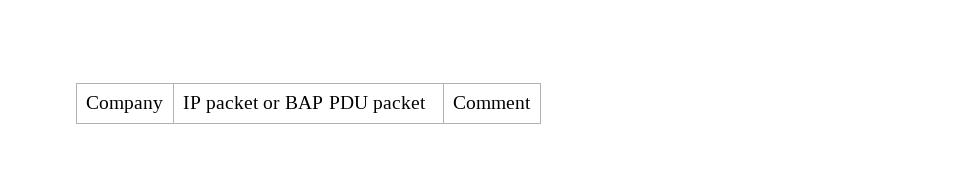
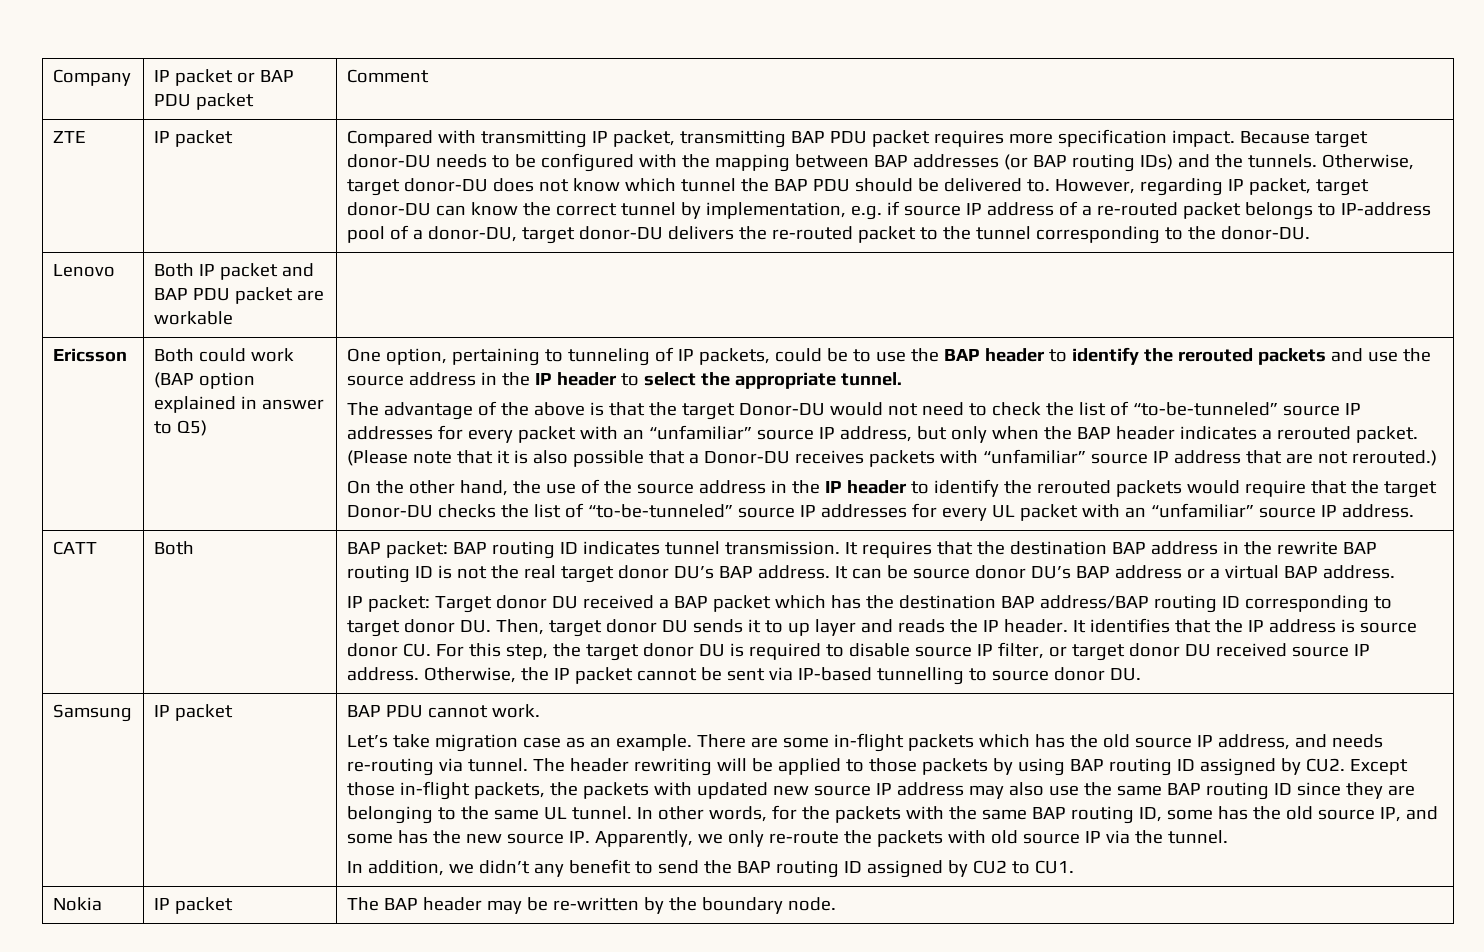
(531, 102) none -> [52,131,86,143] [153,130,233,147] [346,129,1368,148] [346,153,1414,172] [346,178,1369,196] [346,201,1431,220] [346,225,1310,244] [52,264,115,277] [153,263,314,280] [153,287,324,304] [153,311,233,325] [52,348,127,362] [153,348,294,362] [153,372,255,389] [153,396,324,413] [153,420,207,436] [346,347,1431,366] [346,372,902,389] [346,401,1361,420] [346,425,1418,443] [346,449,1437,467] [346,479,1437,498] [346,503,1414,521] [52,541,97,555] [153,541,194,555] [346,541,1377,559] [346,565,1395,583] [346,595,1392,613] [346,618,1417,637] [346,642,1370,661] [346,667,1141,685] [52,704,132,722] [153,704,233,721] [346,704,540,718] [346,733,1383,752] [346,758,1408,776] [346,781,1415,800] [346,805,1438,824] [346,830,1228,847] [346,859,1074,878] [52,897,102,911] [153,897,233,914] [346,897,836,914] // ZTE | IP packet | Compared with transmitting IP packet, transmitting BAP PDU packet requires more specification impact. Because target donor-DU needs to be configured with the mapping between BAP addresses (or BAP routing IDs) and the tunnels. Otherwise, target donor-DU does not know which tunnel the BAP PDU should be delivered to. However, regarding IP packet, target donor-DU can know the correct tunnel by implementation, e.g. if source IP address of a re-routed packet belongs to IP-address pool of a donor-DU, target donor-DU delivers the re-routed packet to the tunnel corresponding to the donor-DU. // Lenovo | Both IP packet and BAP PDU packet are workable | // Ericsson | Both could work (BAP option explained in answer to Q5) | One option, pertaining to tunneling of IP packets, could be to use the BAP header to identify the rerouted packets and use the source address in the IP header to select the appropriate tunnel. // The advantage of the above is that the target Donor-DU would not need to check the list of “to-be-tunneled” source IP addresses for every packet with an “unfamiliar” source IP address, but only when the BAP header indicates a rerouted packet. (Please note that it is also possible that a Donor-DU receives packets with “unfamiliar” source IP address that are not rerouted.) // On the other hand, the use of the source address in the IP header to identify the rerouted packets would require that the target Donor-DU checks the list of “to-be-tunneled” source IP addresses for every UL packet with an “unfamiliar” source IP address. // CATT | Both | BAP packet: BAP routing ID indicates tunnel transmission. It requires that the destination BAP address in the rewrite BAP routing ID is not the real target donor DU’s BAP address. It can be source donor DU’s BAP address or a virtual BAP address. // IP packet: Target donor DU received a BAP packet which has the destination BAP address/BAP routing ID corresponding to target donor DU. Then, target donor DU sends it to up layer and reads the IP header. It identifies that the IP address is source donor CU. For this step, the target donor DU is required to disable source IP filter, or target donor DU received source IP address. Otherwise, the IP packet cannot be sent via IP-based tunnelling to source donor DU. // Samsung | IP packet | BAP PDU cannot work. // Let’s take migration case as an example. There are some in-flight packets which has the old source IP address, and needs re-routing via tunnel. The header rewriting will be applied to those packets by using BAP routing ID assigned by CU2. Except those in-flight packets, the packets with updated new source IP address may also use the same BAP routing ID since they are belonging to the same UL tunnel. In other words, for the packets with the same BAP routing ID, some has the old source IP, and some has the new source IP. Apparently, we only re-route the packets with old source IP via the tunnel. // In addition, we didn’t any benefit to send the BAP routing ID assigned by CU2 to CU1. // Nokia | IP packet | The BAP header may be re-written by the boundary node.

